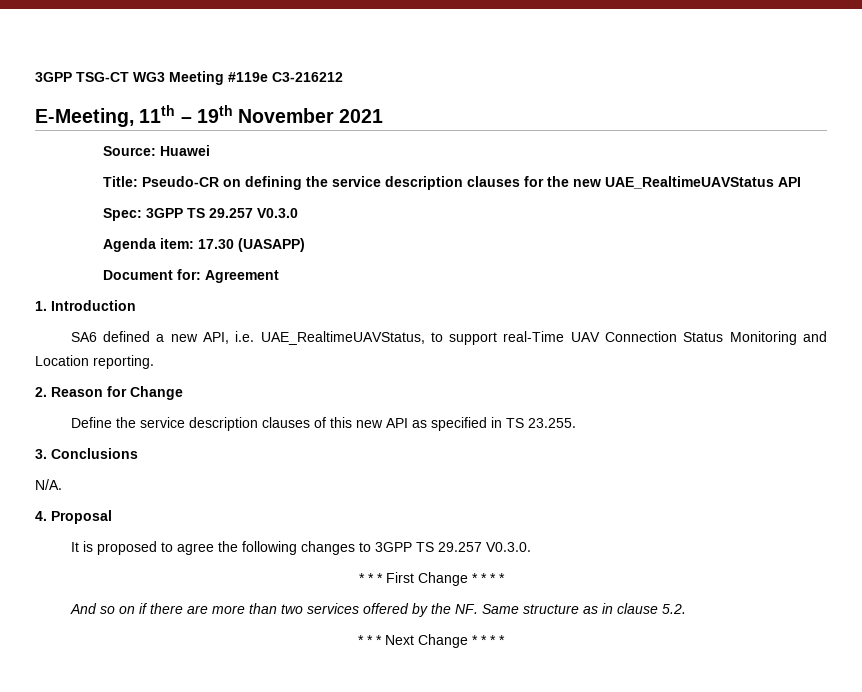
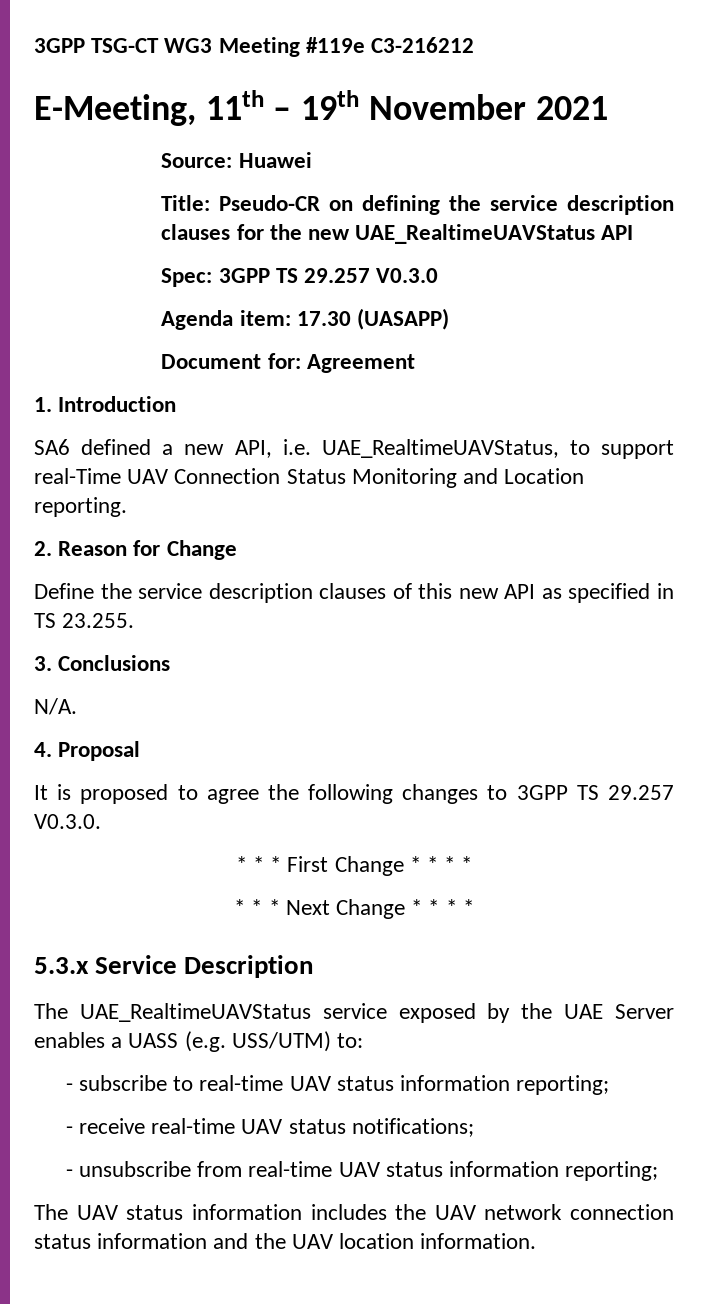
[69,603,686,617] // And so on if there are more than two services offered by the NF. Same structure as in clause 5.2. -> (473, 864) none
(505, 640) none -> [34,955,314,978] [34,1003,674,1023] [34,1031,364,1052] [65,1075,610,1095] [65,1118,474,1137] [65,1161,659,1181] [34,1204,674,1220] [34,1233,537,1249] // 5.3.x Service Description // The UAE_RealtimeUAVStatus service exposed by the UAE Server enables a UASS (e.g. USS/UTM) to: // - subscribe to real-time UAV status information reporting; // - receive real-time UAV status notifications; // - unsubscribe from real-time UAV status information reporting; // The UAV status information includes the UAV network connection status information and the UAV location information.

